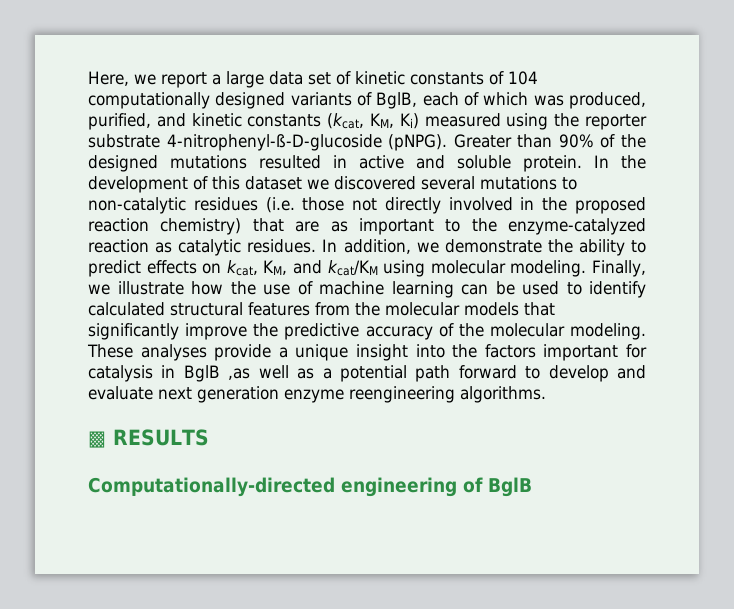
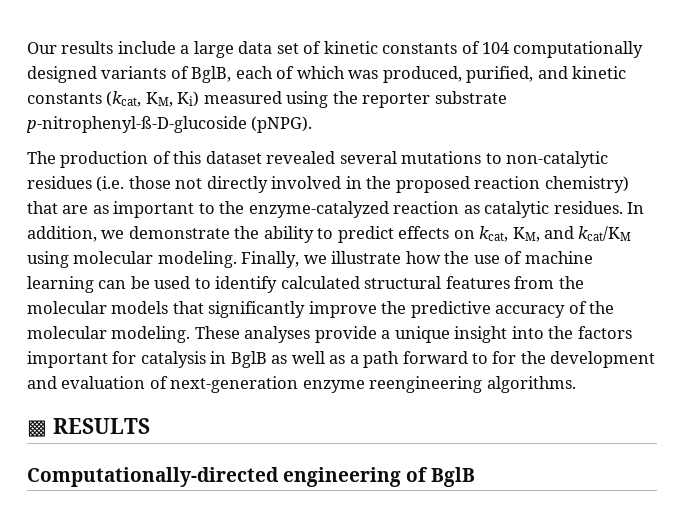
[88,71,207,88] Here, we report -> [27,41,176,54] Our results include
[166,134,382,151] 4-nitrophenyl-ß-D-glucoside -> [26,116,247,133] p-nitrophenyl-ß-D-glucoside
[453,134,646,148] [88,155,646,172] [88,176,188,193] Greater than 90% of the designed mutations resulted in active and soluble protein. In the development -> [27,151,149,168] // The production
[307,176,416,190] we discovered -> [266,151,336,164] revealed
[228,368,251,380] ,as -> [271,355,288,364] as
[339,365,407,382] potential -> (359, 359) none
[548,365,646,382] [88,386,279,403] develop and evaluate next generation -> [492,351,656,368] [27,376,299,393] for the development and evaluation of next-generation

